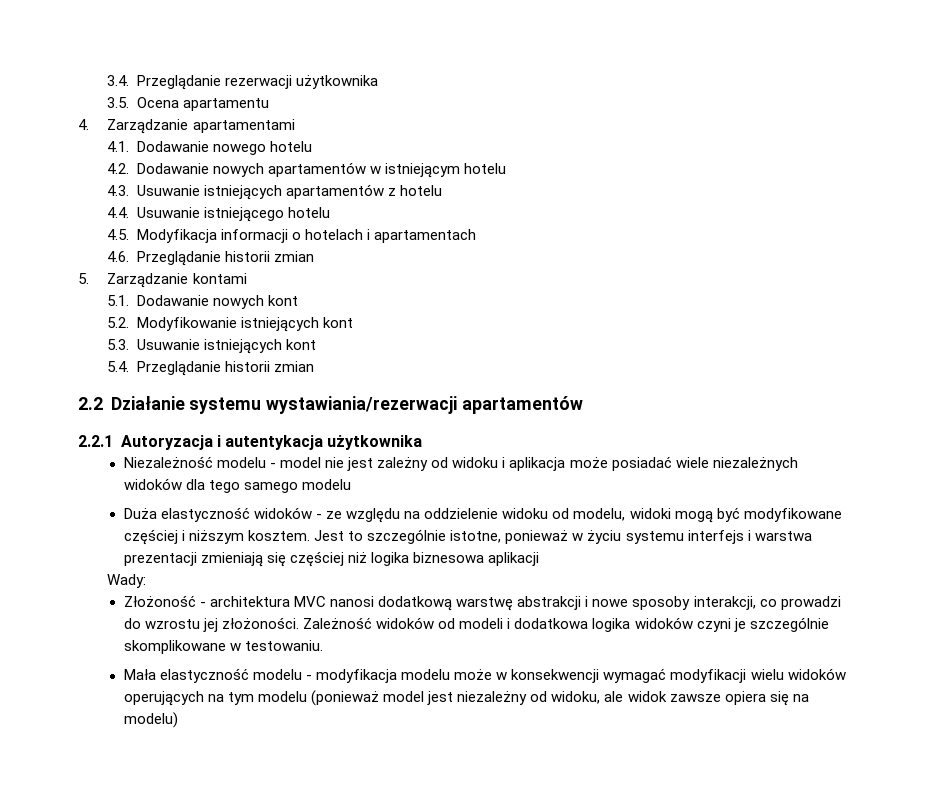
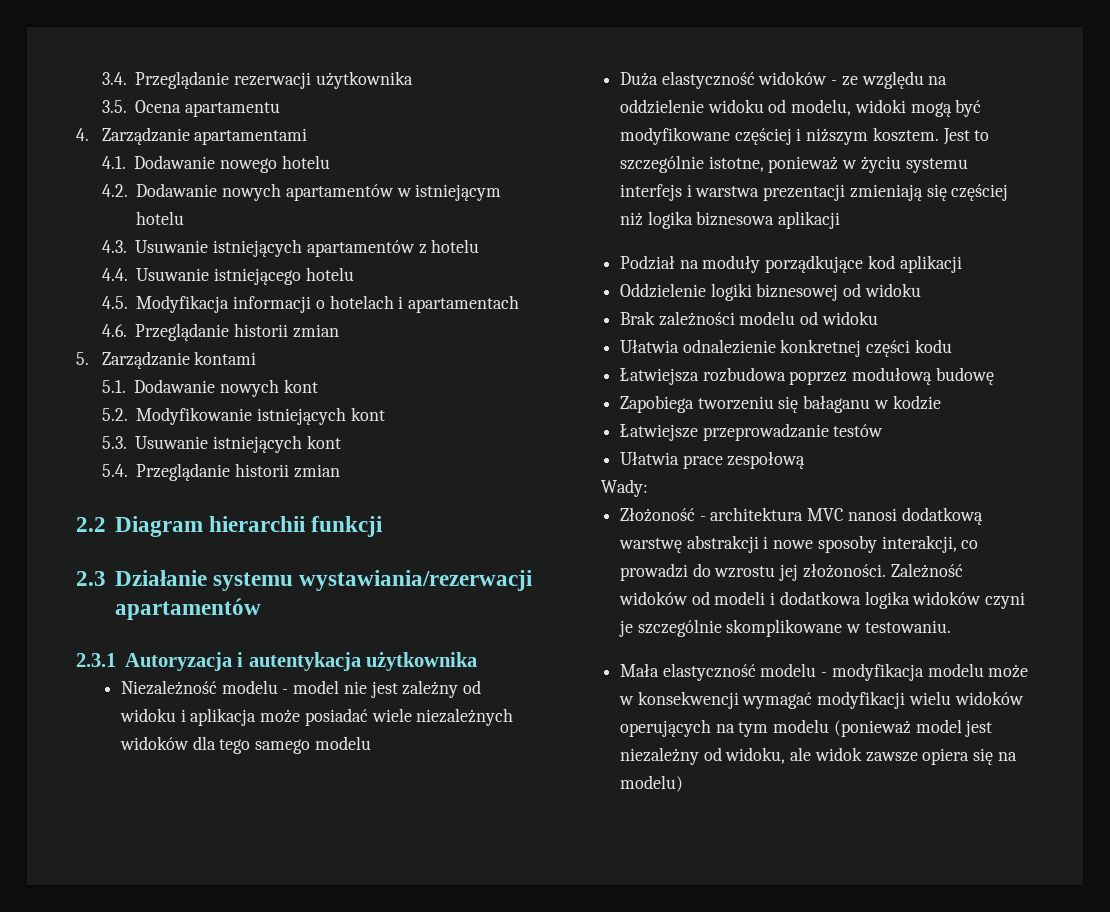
(103, 403) none -> [114,516,384,537] [76,571,106,586] Diagram hierarchii funkcji // 2.3
[78,435,113,447] 2.2.1 -> [76,653,116,667] 2.3.1
(540, 559) none -> [619,255,962,273] [619,283,921,301] [619,311,878,326] [619,339,952,357] [619,367,994,385] [619,395,941,413] [619,423,884,441] [619,451,806,469] // Podział na moduły porządkujące kod aplikacji // Oddzielenie logiki biznesowej od widoku // Brak zależności modelu od widoku // Ułatwia odnalezienie konkretnej części kodu // Łatwiejsza rozbudowa poprzez modułową budowę // Zapobiega tworzeniu się bałaganu w kodzie // Łatwiejsze przeprowadzanie testów // Ułatwia prace zespołową

